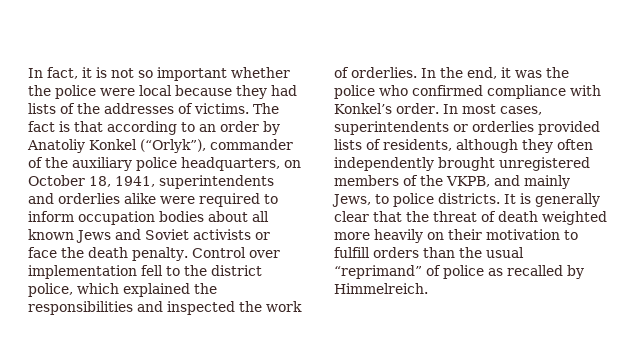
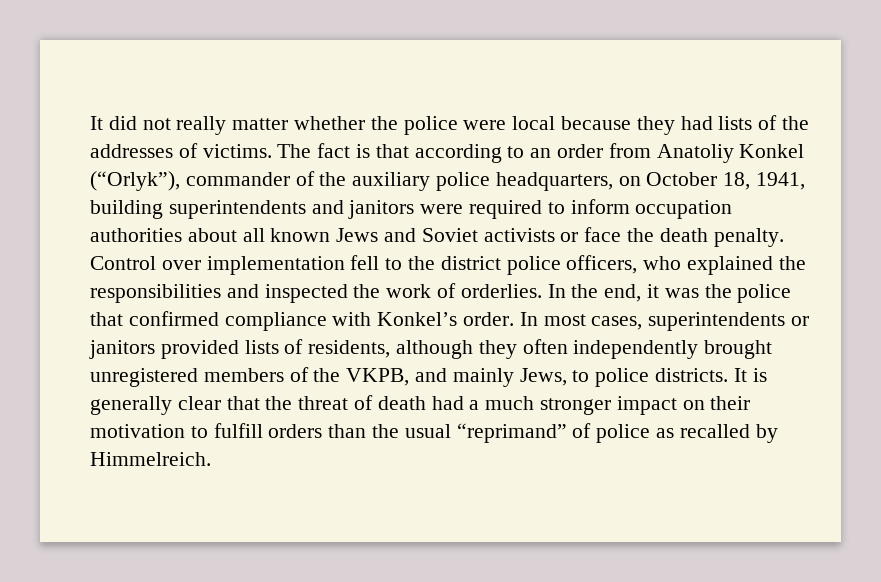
[28,67,227,81] In fact, it is not so important -> [90,116,289,135] It did not really matter
[263,121,280,135] by -> [608,143,651,158] from
(155, 181) none -> [90,200,163,219] building
[58,193,156,204] orderlies alike -> [348,200,415,219] janitors
[159,211,204,222] bodies -> [90,228,182,242] authorities
[28,283,119,297] police, which -> [506,255,682,275] police officers, who
[379,85,408,96] who -> [90,312,123,326] that
[472,121,534,132] orderlies -> [89,340,155,359] janitors
[542,211,607,225] [334,229,423,243] weighted more heavily -> [431,396,677,415] had a much stronger impact

